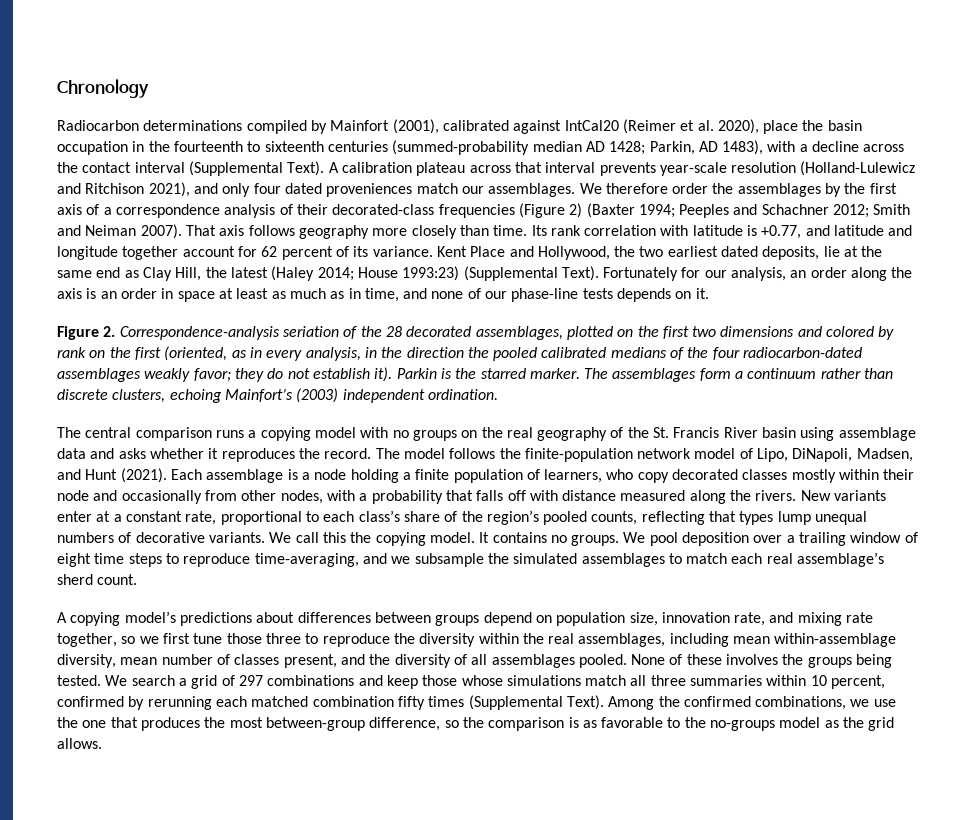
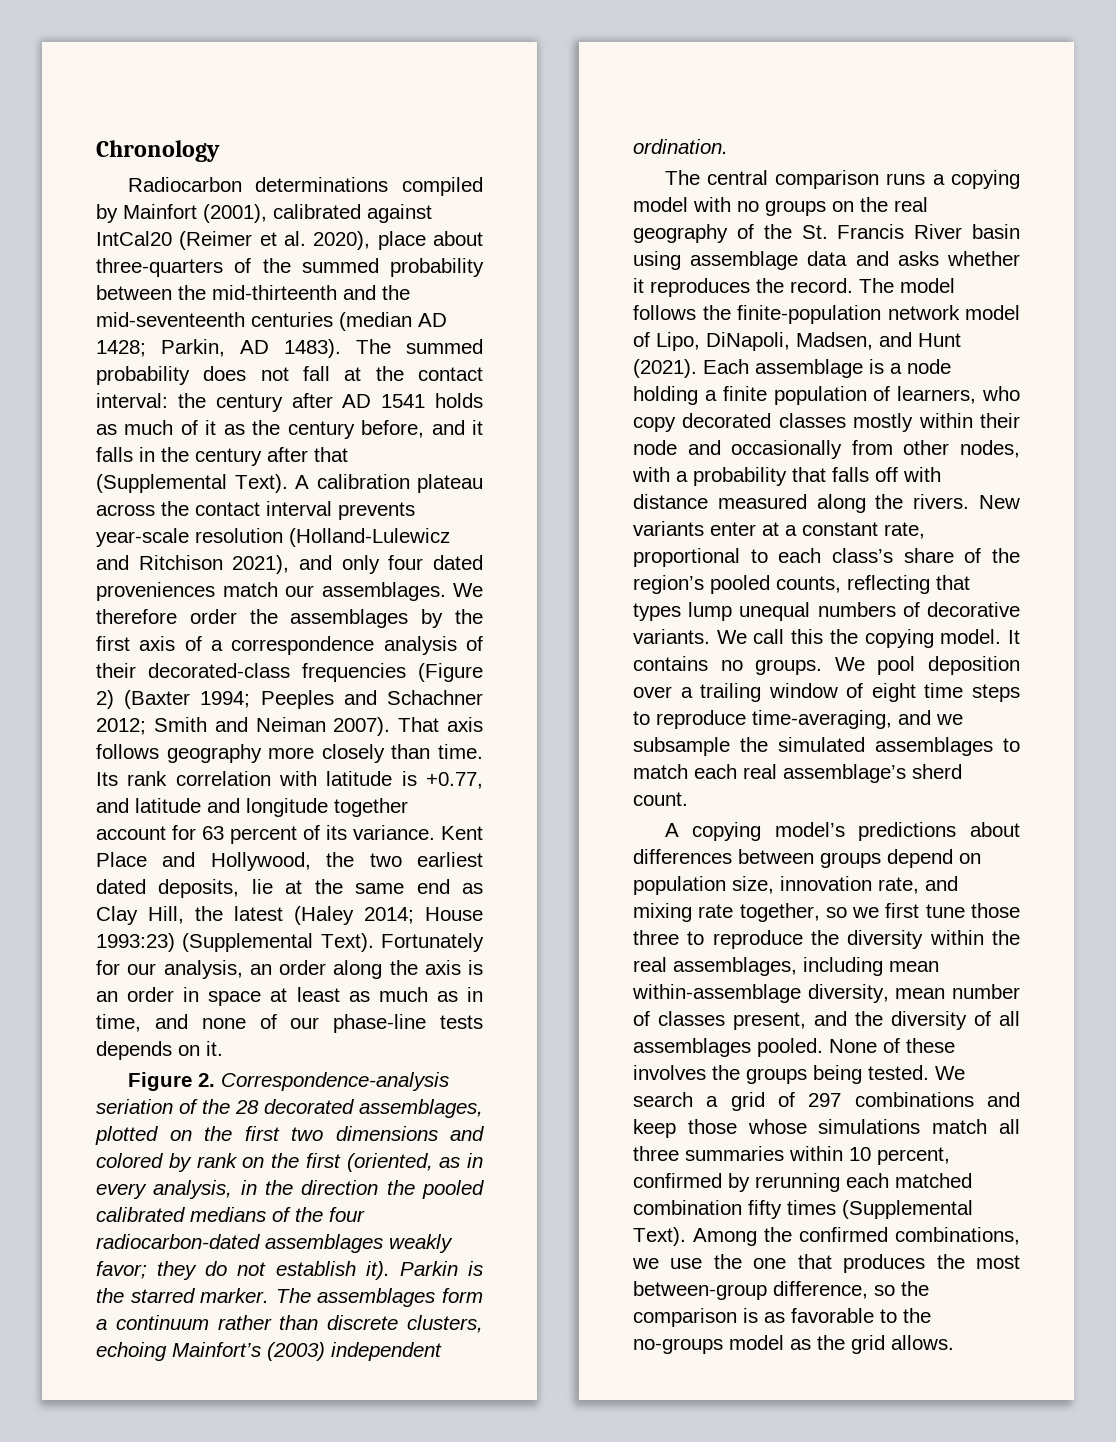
[802,120,862,131] [57,140,905,155] [57,162,185,173] the basin occupation in the fourteenth to sixteenth centuries (summed-probability median AD 1428; Parkin, AD 1483), with a decline across the contact interval -> [433,231,483,246] [96,258,484,277] [96,285,410,300] [96,312,447,331] [96,339,483,358] [96,366,483,385] [96,393,483,412] [96,420,484,439] [96,447,348,466] about three-quarters of the summed probability between the mid-thirteenth and the mid-seventeenth centuries (median AD 1428; Parkin, AD 1483). The summed probability does not fall at the contact interval: the century after AD 1541 holds as much of it as the century before, and it falls in the century after that
[514,162,542,173] that -> [161,501,260,516] the contact
[261,246,278,257] 62 -> [202,826,224,840] 63

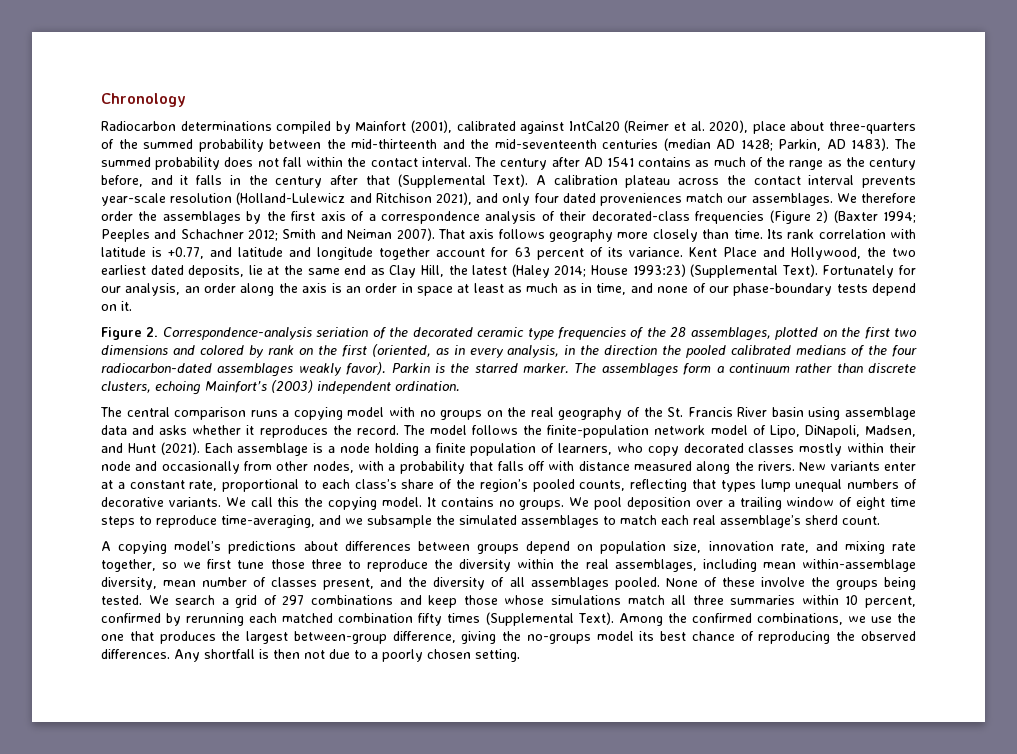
[344,366,483,381] [96,393,206,408] at the contact interval: the -> [306,157,497,167] within the contact interval. The
[435,393,483,408] holds -> [638,157,692,167] contains
[205,420,217,435] it -> [766,157,824,170] the range
[333,1014,483,1033] [96,1041,172,1060] phase-line tests depends -> [733,283,917,296] phase-boundary tests depend
[235,1099,354,1114] 28 decorated -> [412,327,687,340] decorated ceramic type frequencies of the 28
[96,1261,390,1280] favor; they do not establish it). -> [346,362,387,375] favor).
[633,1065,706,1080] involves -> [760,577,805,587] involve
[976,1255,1020,1269] most -> [246,631,289,644] largest
[874,1281,929,1296] [633,1308,931,1327] [633,1335,954,1354] so the comparison is as favorable to the no-groups model as the grid allows. -> [461,631,916,644] [101,649,520,662] giving the no-groups model its best chance of reproducing the observed differences. Any shortfall is then not due to a poorly chosen setting.

